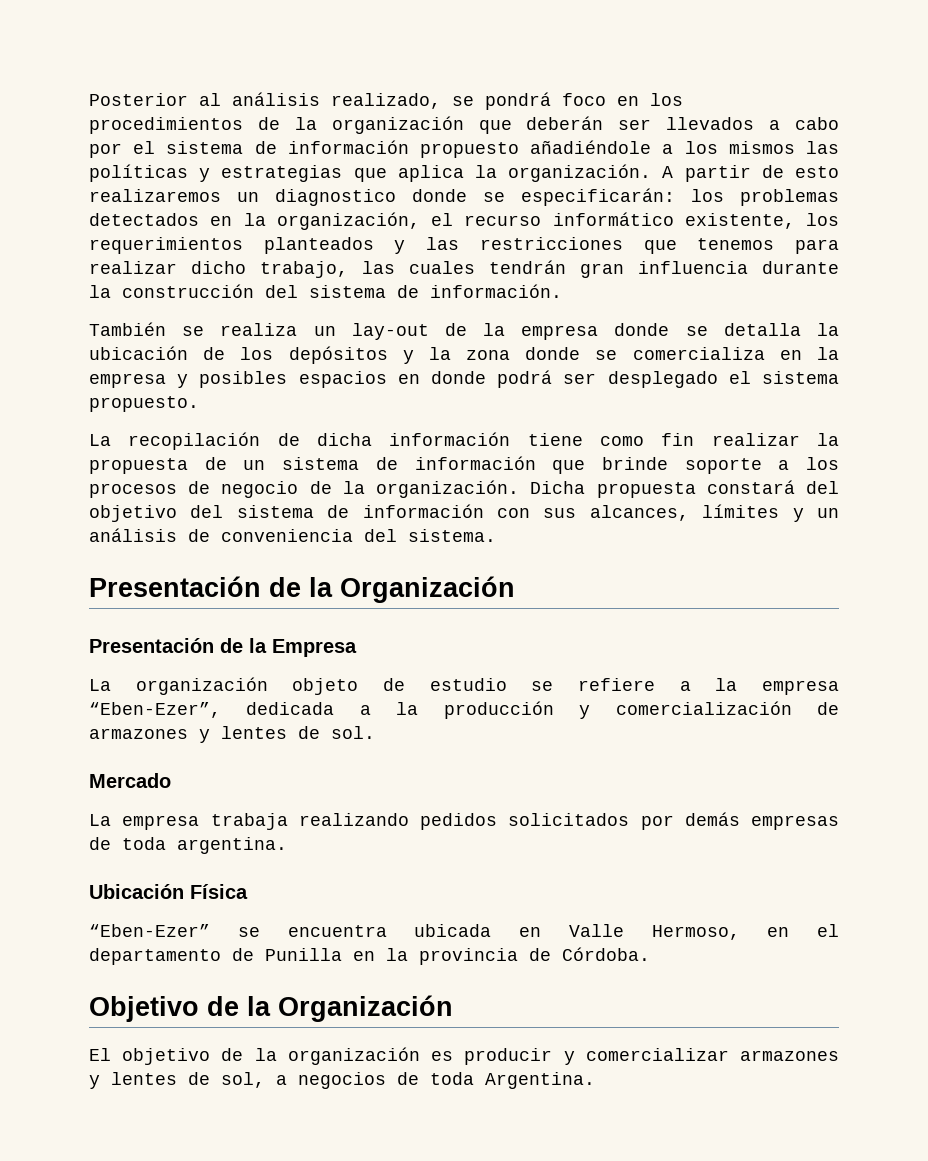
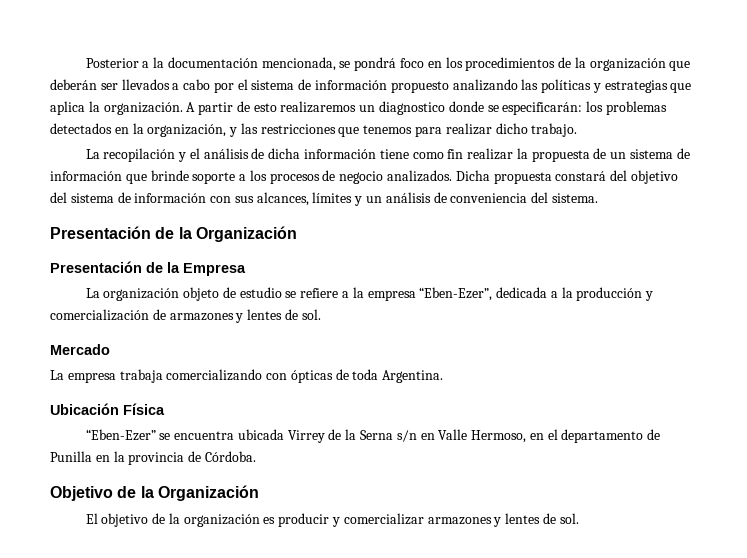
[199,92,441,109] al análisis realizado, -> [142,57,336,71] a la documentación mencionada,
[530,140,795,154] añadiéndole a los mismos -> [452,79,518,91] analizando
[431,212,839,229] [89,237,374,254] el recurso informático existente, los requerimientos planteados -> (227, 130) none
[260,260,839,278] [89,284,562,298] [89,322,839,340] [89,346,839,364] [89,370,840,388] [89,396,199,412] trabajo, las cuales tendrán gran influencia durante la construcción del sistema de información. // También se realiza un lay-out de la empresa donde se detalla la ubicación de los depósitos y la zona donde se comercializa en la empresa y posibles espacios en donde podrá ser desplegado el sistema propuesto. -> [531,123,578,137] trabajo.
(261, 441) none -> [178,148,249,162] y el análisis
[309,480,520,498] de la organización. -> [387,170,453,182] analizados.
[298,812,839,830] [89,837,287,854] realizando pedidos solicitados por demás empresas de toda argentina. -> [166,369,444,383] comercializando con ópticas de toda Argentina.
(492, 930) none -> [287,429,417,443] Virrey de la Serna s/n
[221,1072,595,1089] sol, a negocios de toda Argentina. -> [559,513,579,524] sol.

